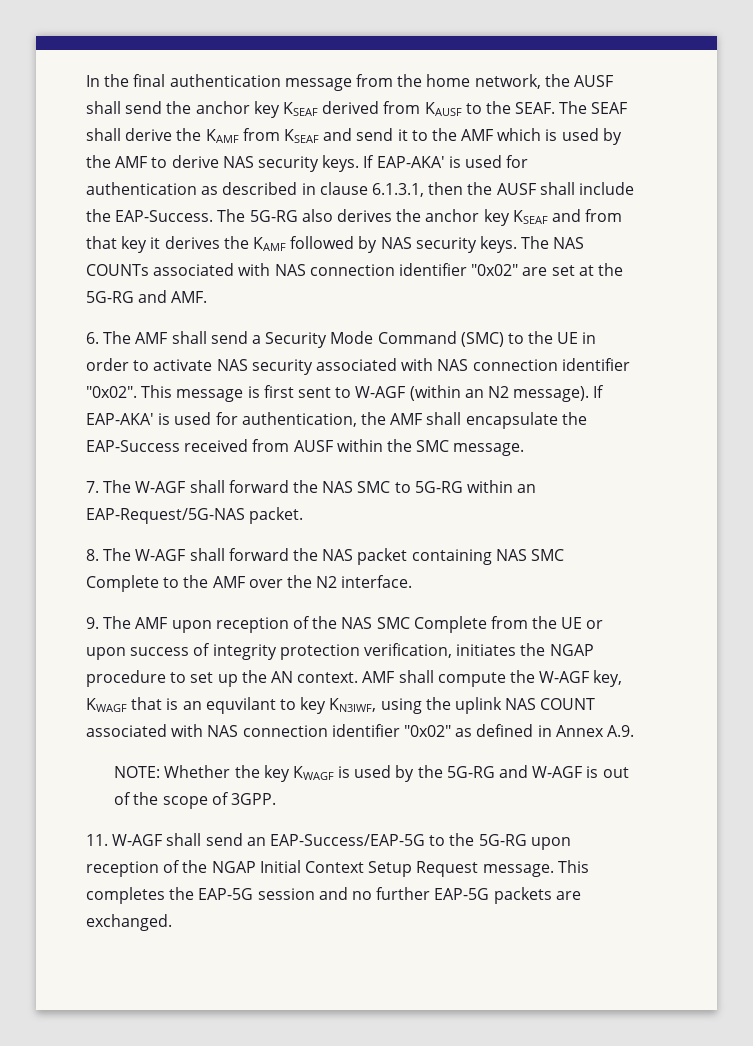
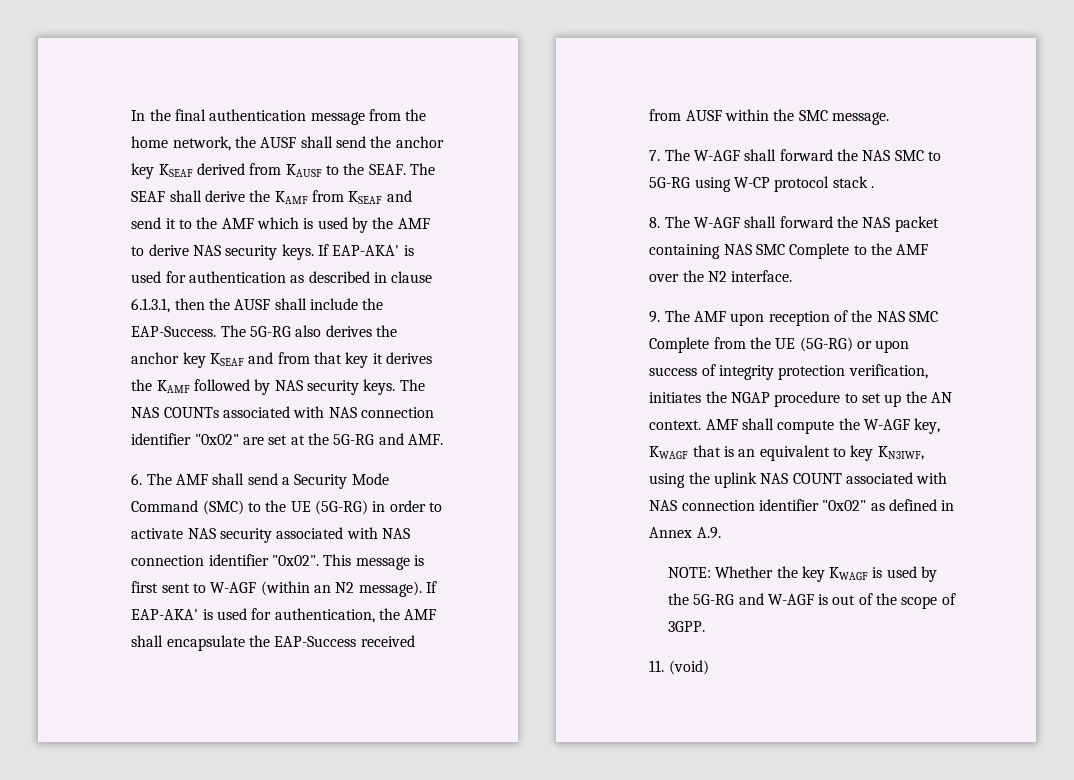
(579, 338) none -> [315,500,369,515] (5G-RG)
[466,480,537,493] [86,507,304,524] within an EAP-Request/5G-NAS packet. -> [694,176,875,192] using W-CP protocol stack .
(583, 623) none -> [799,337,853,352] (5G-RG)
[205,697,276,714] equvilant -> [759,445,830,461] equivalent
[112,833,571,850] [86,860,589,877] [86,887,581,904] [86,914,173,931] W-AGF shall send an EAP-Success/EAP-5G to the 5G-RG upon reception of the NGAP Initial Context Setup Request message. This completes the EAP-5G session and no further EAP-5G packets are exchanged. -> [668,660,709,675] (void)

